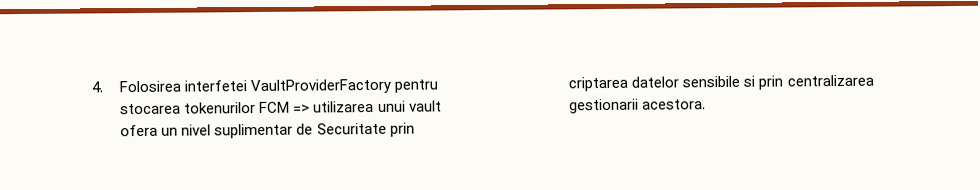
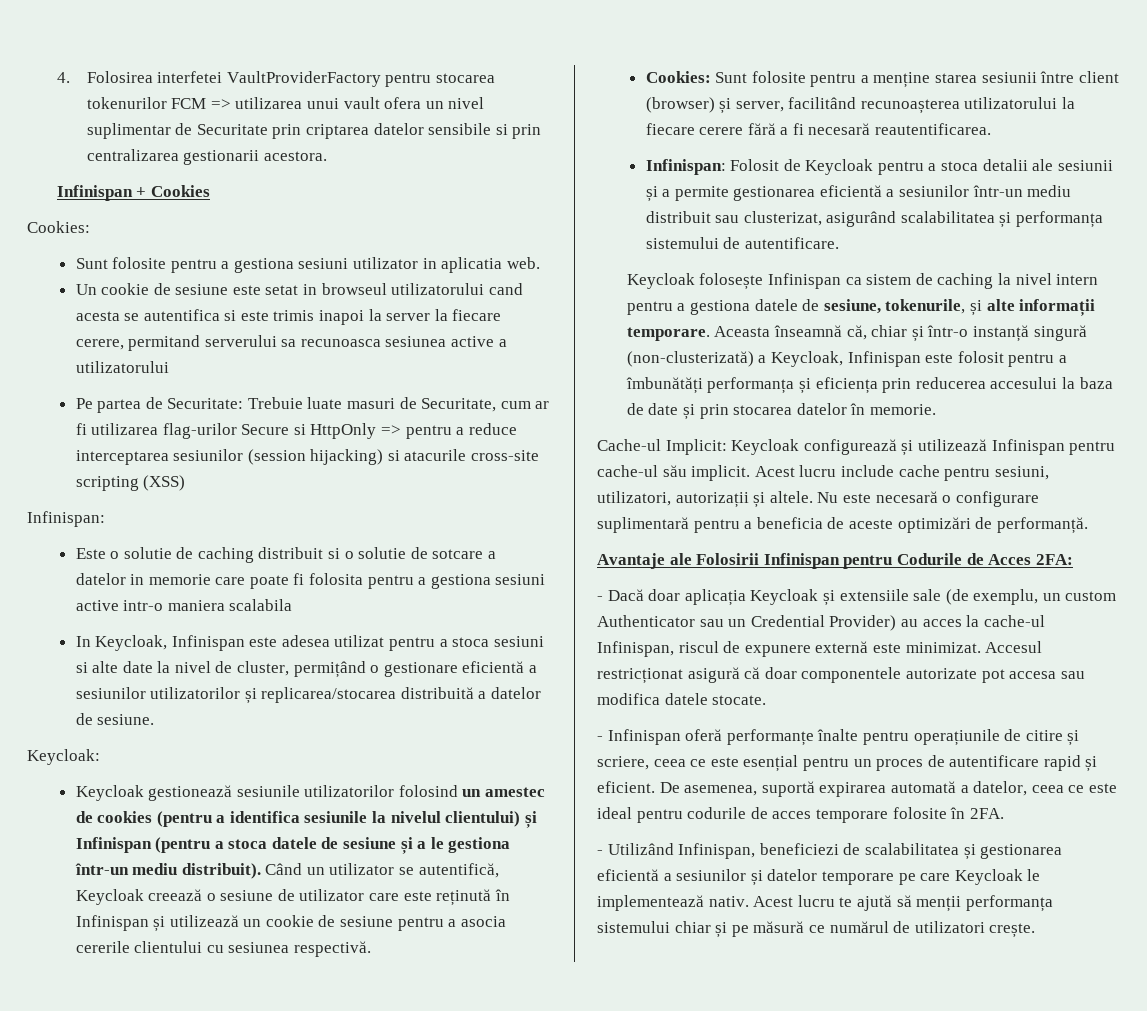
(707, 104) none -> [56,185,210,201] [27,221,90,233] [75,257,540,273] [75,283,523,295] [75,309,502,325] [75,335,507,351] [75,361,169,373] [75,397,550,413] [75,423,517,439] [75,449,540,465] [75,475,186,491] [27,511,105,527] [75,547,496,563] [75,573,546,589] [75,599,293,611] [75,635,544,651] [75,661,537,678] [75,687,542,704] [75,713,155,725] [27,749,100,765] [75,785,546,801] [75,811,537,828] [75,837,511,854] [74,863,499,879] [75,889,510,906] [75,915,506,932] [75,941,371,957] [645,71,1119,88] [645,97,1076,114] [645,123,992,135] [645,159,1113,175] [645,185,1072,202] [645,211,1104,228] [645,237,839,249] [626,273,1099,290] [626,299,1096,316] [626,325,1087,342] [626,351,1067,367] [625,377,1113,394] [626,403,936,420] [597,439,1116,456] [597,465,1049,481] [597,491,1039,508] [597,517,1088,534] [597,553,1073,569] [597,589,1117,606] [597,615,1045,631] [597,641,1043,657] [597,667,1085,684] [597,693,767,705] [597,729,1080,746] [597,755,1098,772] [597,781,1117,797] [597,807,1004,823] [597,843,1063,860] [597,869,1041,886] [597,895,1053,912] [597,921,1036,938] // Infinispan + Cookies // Cookies: // Sunt folosite pentru a gestiona sesiuni utilizator in aplicatia web. // Un cookie de sesiune este setat in browseul utilizatorului cand acesta se autentifica si este trimis inapoi la server la fiecare cerere, permitand serverului sa recunoasca sesiunea active a utilizatorului // Pe partea de Securitate: Trebuie luate masuri de Securitate, cum ar fi utilizarea flag-urilor Secure si HttpOnly => pentru a reduce interceptarea sesiunilor (session hijacking) si atacurile cross-site scripting (XSS) // Infinispan: // Este o solutie de caching distribuit si o solutie de sotcare a datelor in memorie care poate fi folosita pentru a gestiona sesiuni active intr-o maniera scalabila // In Keycloak, Infinispan este adesea utilizat pentru a stoca sesiuni si alte date la nivel de cluster, permițând o gestionare eficientă a sesiunilor utilizatorilor și replicarea/stocarea distribuită a datelor de sesiune. // Keycloak: // Keycloak gestionează sesiunile utilizatorilor folosind un amestec de cookies (pentru a identifica sesiunile la nivelul clientului) și Infinispan (pentru a stoca datele de sesiune și a le gestiona într-un mediu distribuit). Când un utilizator se autentifică, Keycloak creează o sesiune de utilizator care este reținută în Infinispan și utilizează un cookie de sesiune pentru a asocia cererile clientului cu sesiunea respectivă. // Cookies: Sunt folosite pentru a menține starea sesiunii între client (browser) și server, facilitând recunoașterea utilizatorului la fiecare cerere fără a fi necesară reautentificarea. // Infinispan: Folosit de Keycloak pentru a stoca detalii ale sesiunii și a permite gestionarea eficientă a sesiunilor într-un mediu distribuit sau clusterizat, asigurând scalabilitatea și performanța sistemului de autentificare. // Keycloak folosește Infinispan ca sistem de caching la nivel intern pentru a gestiona datele de sesiune, tokenurile, și alte informații temporare. Aceasta înseamnă că, chiar și într-o instanță singură (non-clusterizată) a Keycloak, Infinispan este folosit pentru a îmbunătăți performanța și eficiența prin reducerea accesului la baza de date și prin stocarea datelor în memorie. // Cache-ul Implicit: Keycloak configurează și utilizează Infinispan pentru cache-ul său implicit. Acest lucru include cache pentru sesiuni, utilizatori, autorizații și altele. Nu este necesară o configurare suplimentară pentru a beneficia de aceste optimizări de performanță. // Avantaje ale Folosirii Infinispan pentru Codurile de Acces 2FA: // - Dacă doar aplicația Keycloak și extensiile sale (de exemplu, un custom Authenticator sau un Credential Provider) au acces la cache-ul Infinispan, riscul de expunere externă este minimizat. Accesul restricționat asigură că doar componentele autorizate pot accesa sau modifica datele stocate. // - Infinispan oferă performanțe înalte pentru operațiunile de citire și scriere, ceea ce este esențial pentru un proces de autentificare rapid și eficient. De asemenea, suportă expirarea automată a datelor, ceea ce este ideal pentru codurile de acces temporare folosite în 2FA. // - Utilizând Infinispan, beneficiezi de scalabilitatea și gestionarea eficientă a sesiunilor și datelor temporare pe care Keycloak le implementează nativ. Acest lucru te ajută să menții performanța sistemului chiar și pe măsură ce numărul de utilizatori crește.

